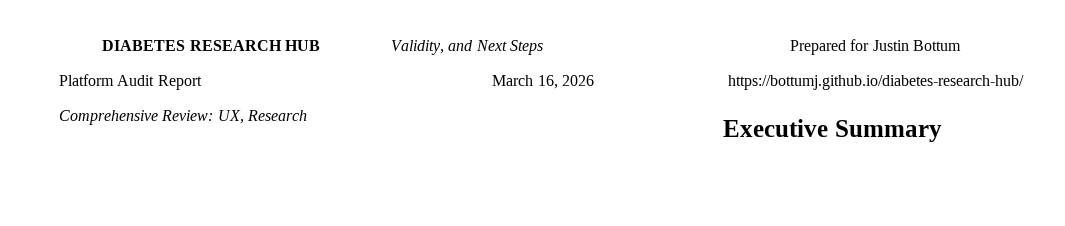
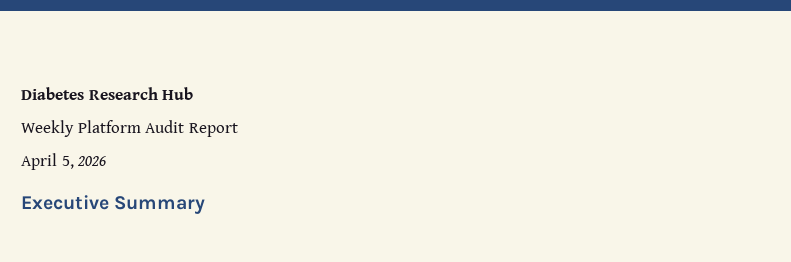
[102,40,320,51] DIABETES RESEARCH HUB // -> [21,87,194,100] [21,120,74,137] Diabetes Research Hub // Weekly
[59,110,307,125] [391,40,543,55] [492,75,594,89] [790,39,961,55] [727,75,1024,90] Comprehensive Review: UX, Research Validity, and Next Steps // March 16, 2026 // Prepared for Justin Bottum // https://bottumj.github.io/diabetes-research-hub/ -> [21,153,107,170] April 5, 2026

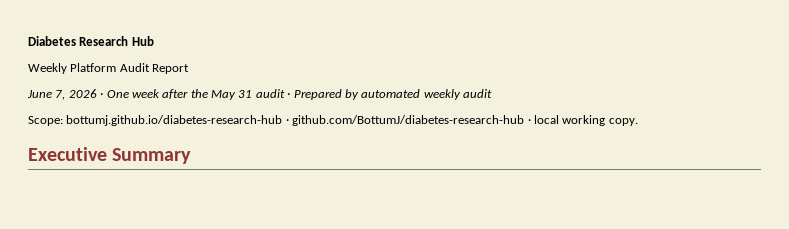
[21,153,74,170] April 5, -> [27,90,66,100] June 7,
(107, 161) none -> [100,89,492,100] [28,115,638,126] · One week after the May 31 audit · Prepared by automated weekly audit // Scope: bottumj.github.io/diabetes-research-hub · github.com/BottumJ/diabetes-research-hub · local working copy.

